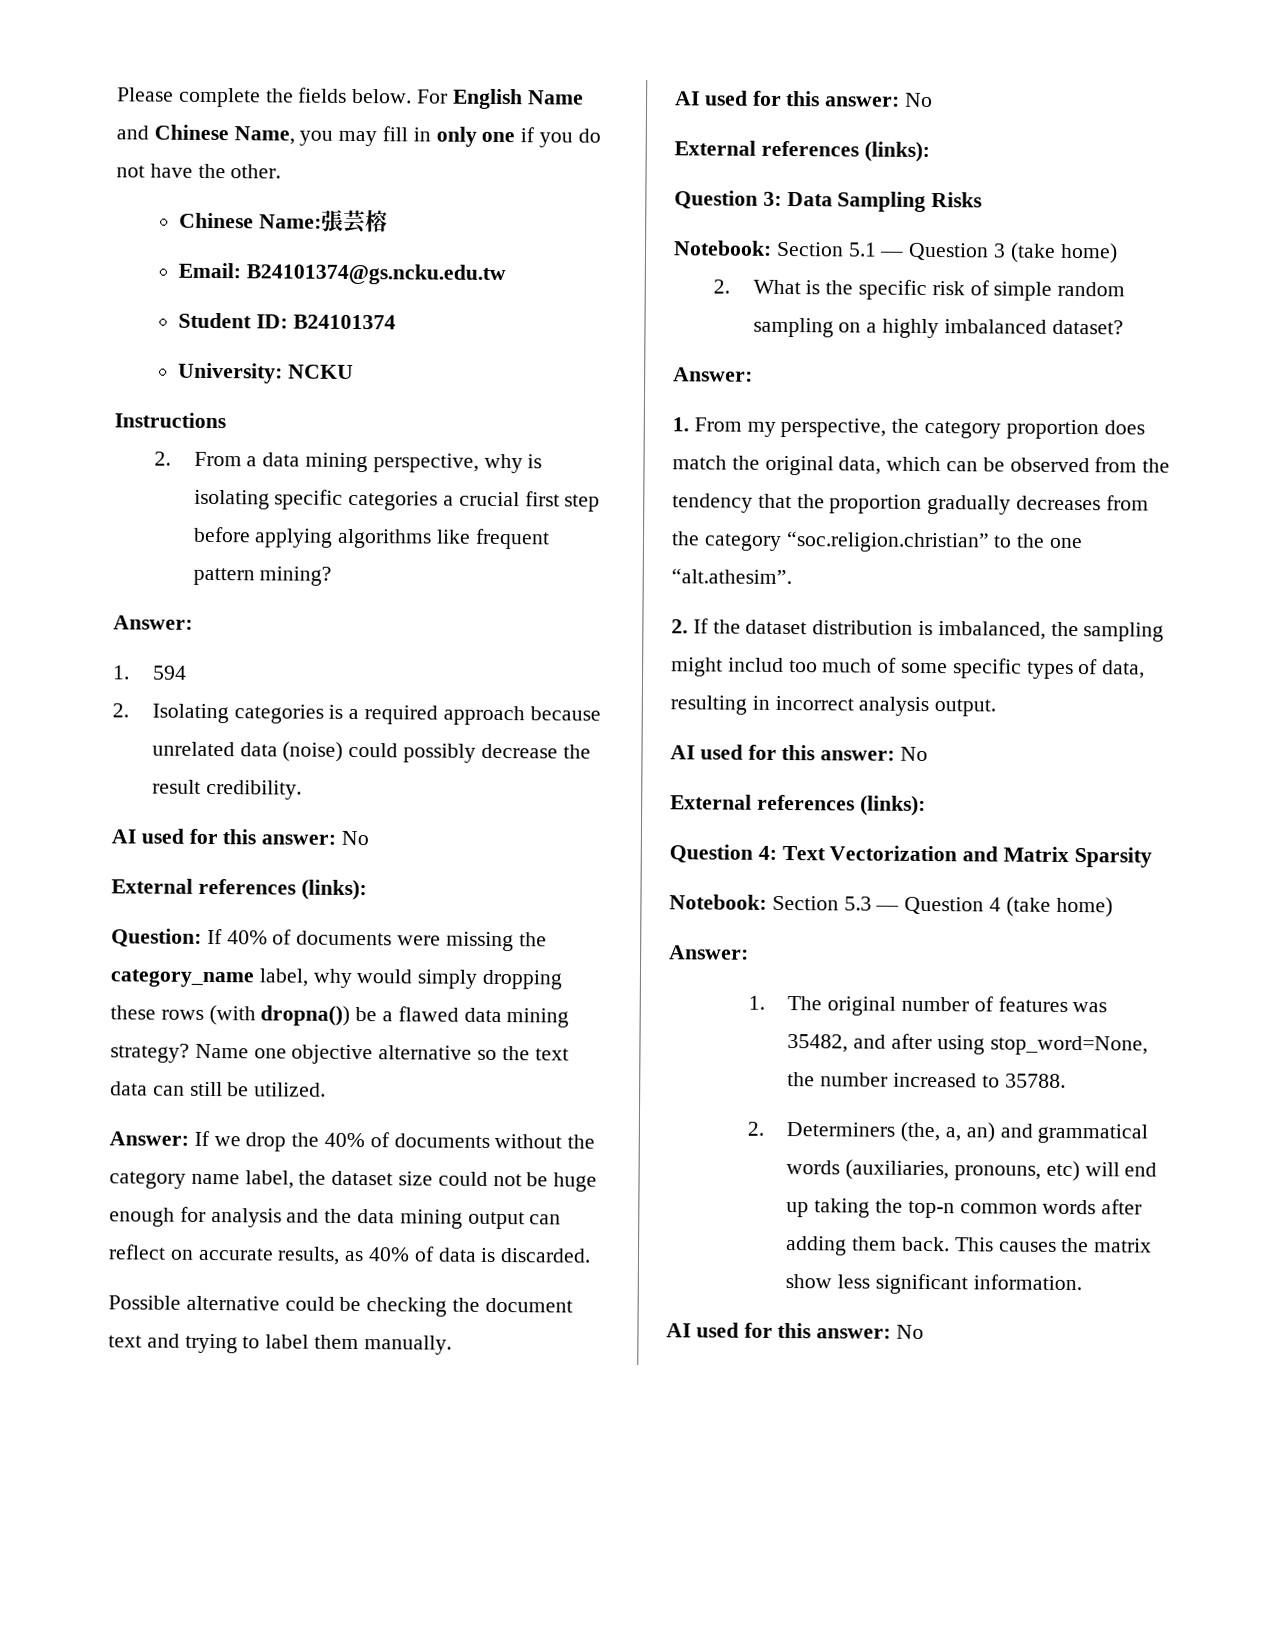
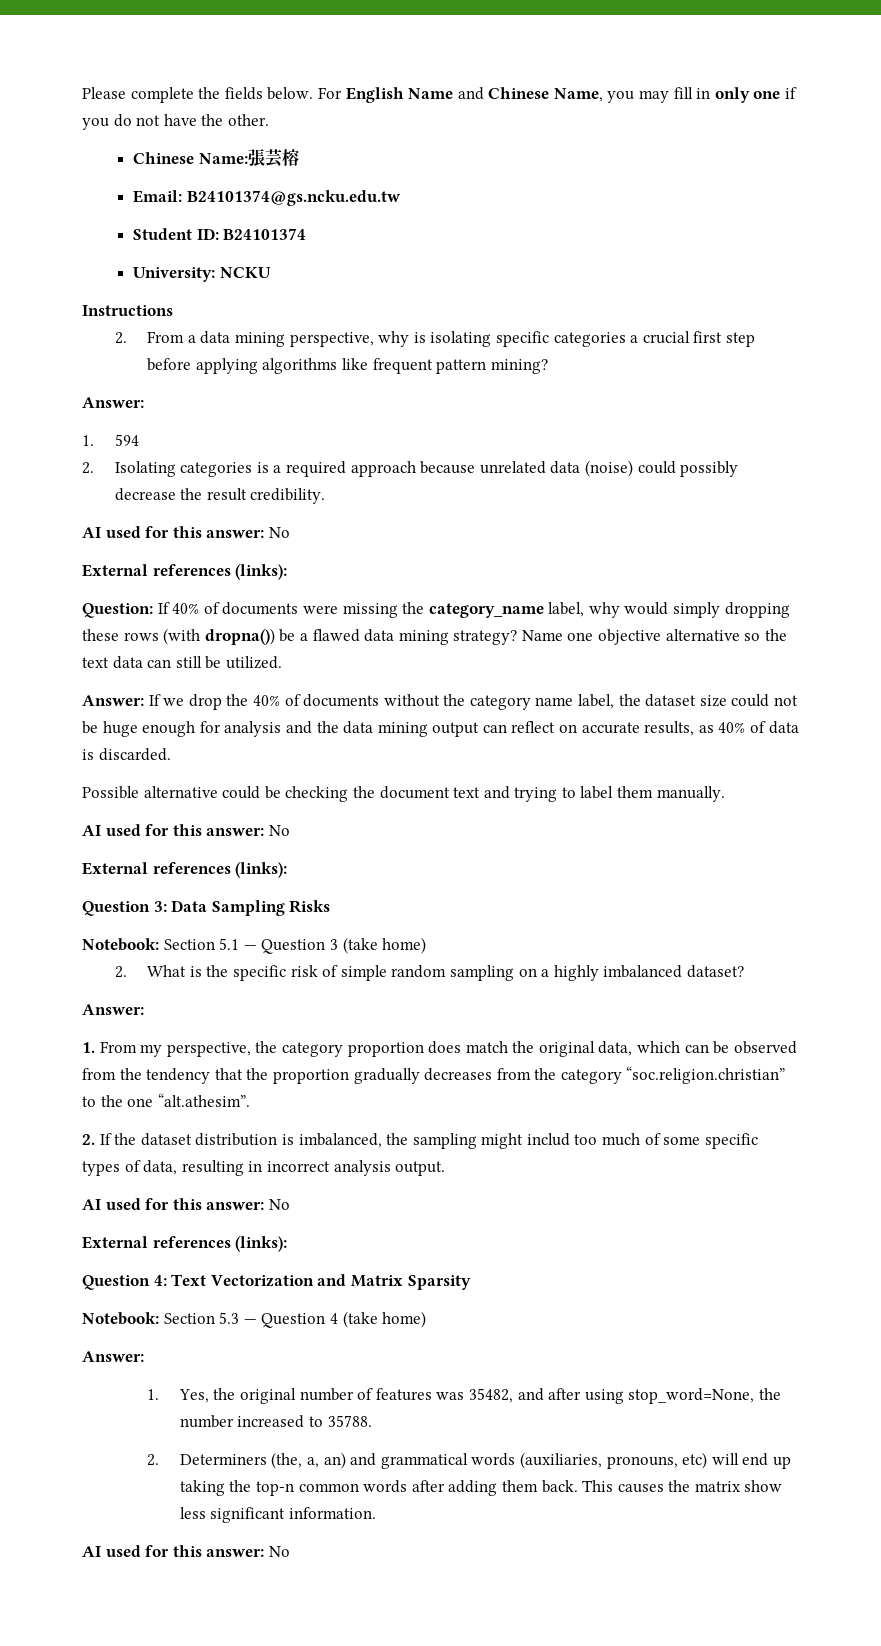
[787,996,823,1011] The -> [178,1388,236,1403] Yes, the

